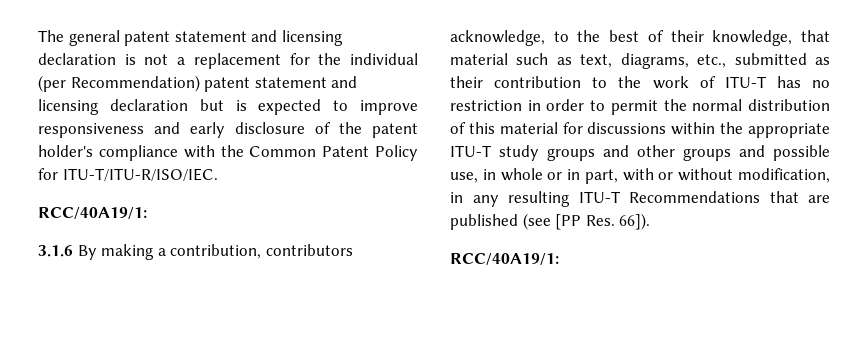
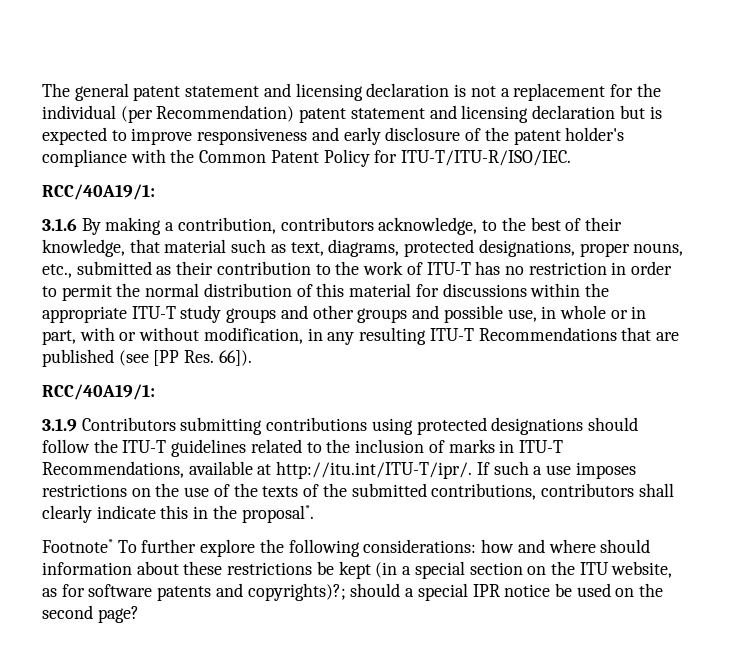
(689, 61) none -> [404,239,684,257] protected designations, proper nouns,
(559, 259) none -> [42,417,639,435] [42,439,563,457] [42,461,636,479] [42,483,674,500] [42,505,314,523] [42,539,651,557] [42,561,673,579] [42,583,664,601] [42,605,139,623] // 3.1.9 Contributors submitting contributions using protected designations should follow the ITU-T guidelines related to the inclusion of marks in ITU-T Recommendations, available at http://itu.int/ITU-T/ipr/. If such a use imposes restrictions on the use of the texts of the submitted contributions, contributors shall clearly indicate this in the proposal*. // Footnote* To further explore the following considerations: how and where should information about these restrictions be kept (in a special section on the ITU website, as for software patents and copyrights)?; should a special IPR notice be used on the second page?

